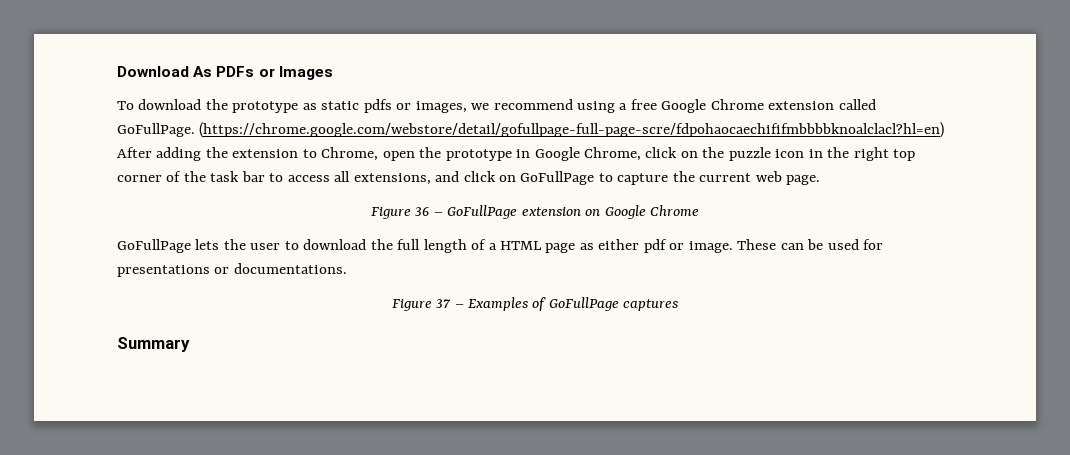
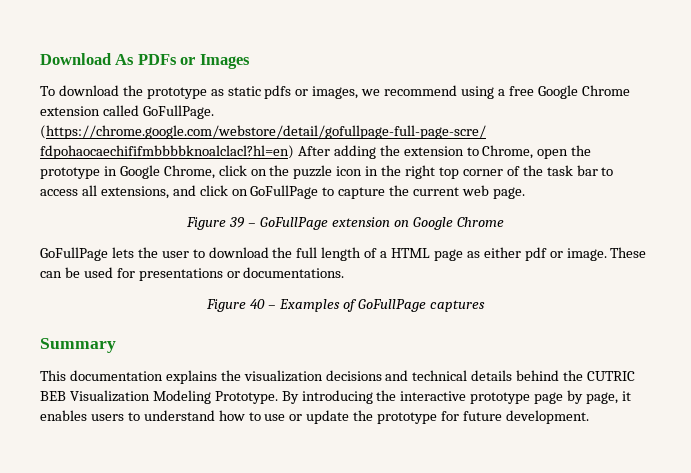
[415,207,430,216] 36 -> [229,217,246,228] 39
[436,299,452,308] 37 -> [250,299,266,309] 40
(190, 344) none -> [40,370,636,384] [40,390,631,404] [40,410,589,424] // This documentation explains the visualization decisions and technical details behind the CUTRIC BEB Visualization Modeling Prototype. By introducing the interactive prototype page by page, it enables users to understand how to use or update the prototype for future development.

